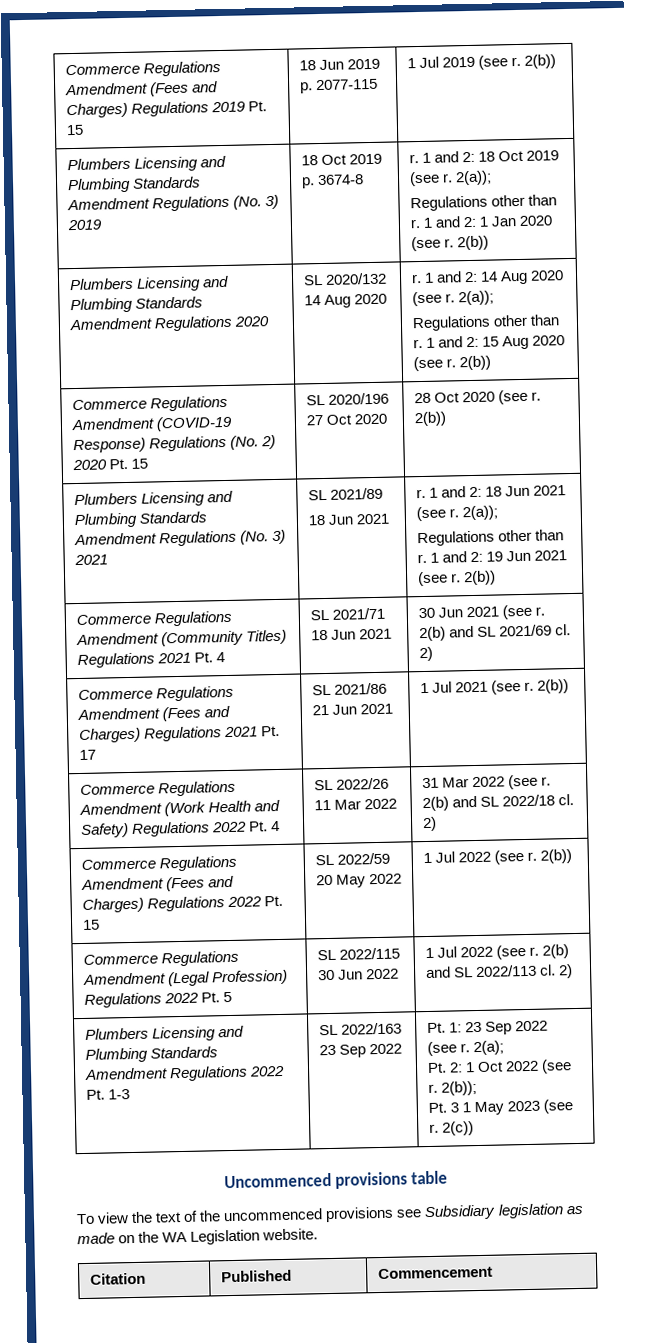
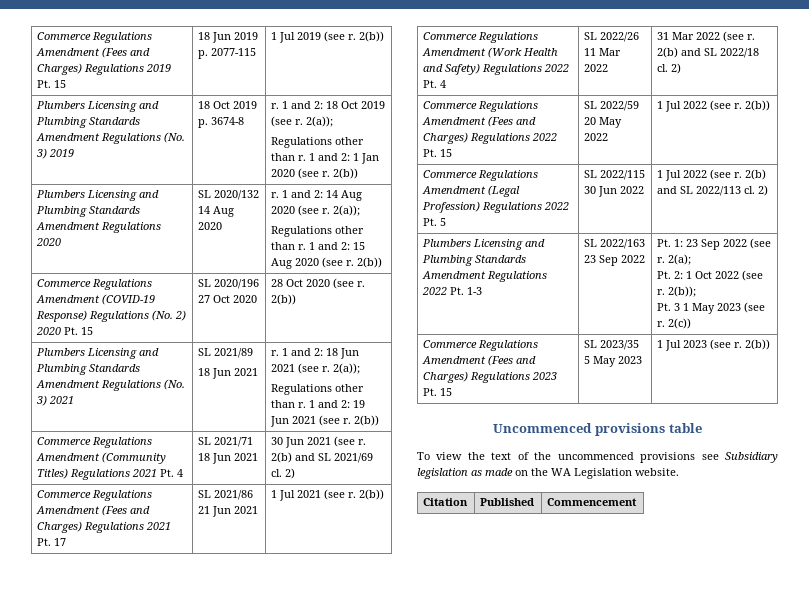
(474, 1128) none -> [423,340,539,351] [422,355,537,366] [423,371,558,383] [423,388,453,396] [584,340,640,350] [584,356,643,367] [657,339,771,351] // Commerce Regulations Amendment (Fees and Charges) Regulations 2023 Pt. 15 | SL 2023/35 5 May 2023 | 1 Jul 2023 (see r. 2(b))

